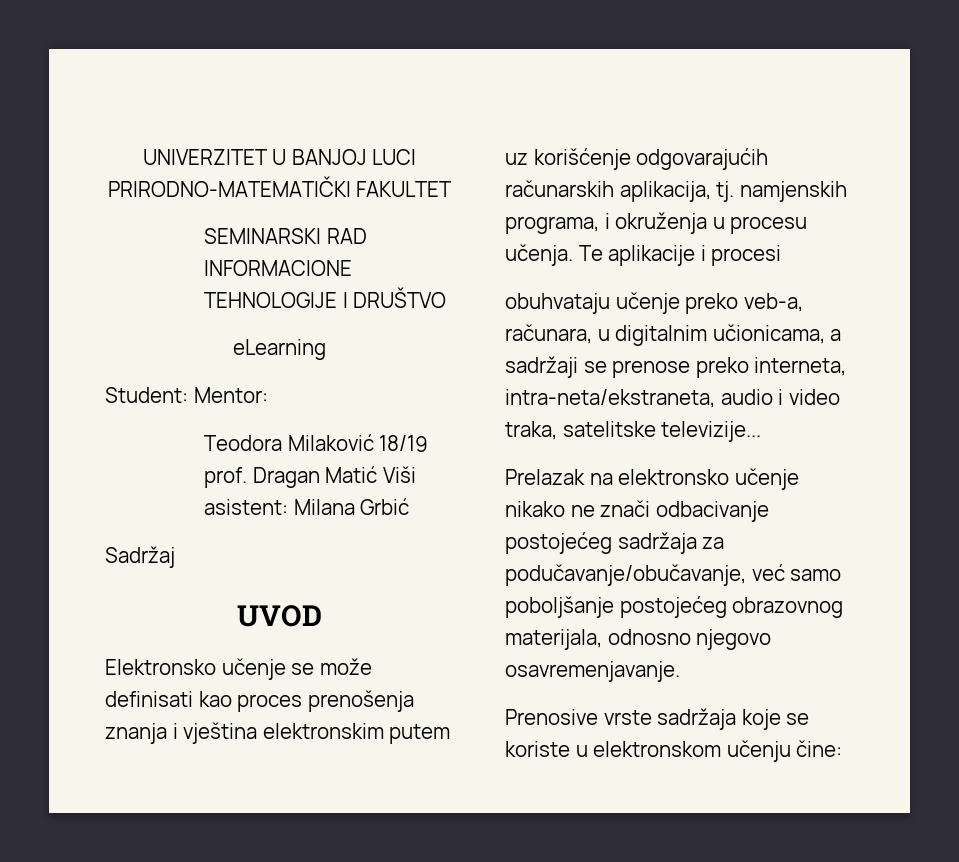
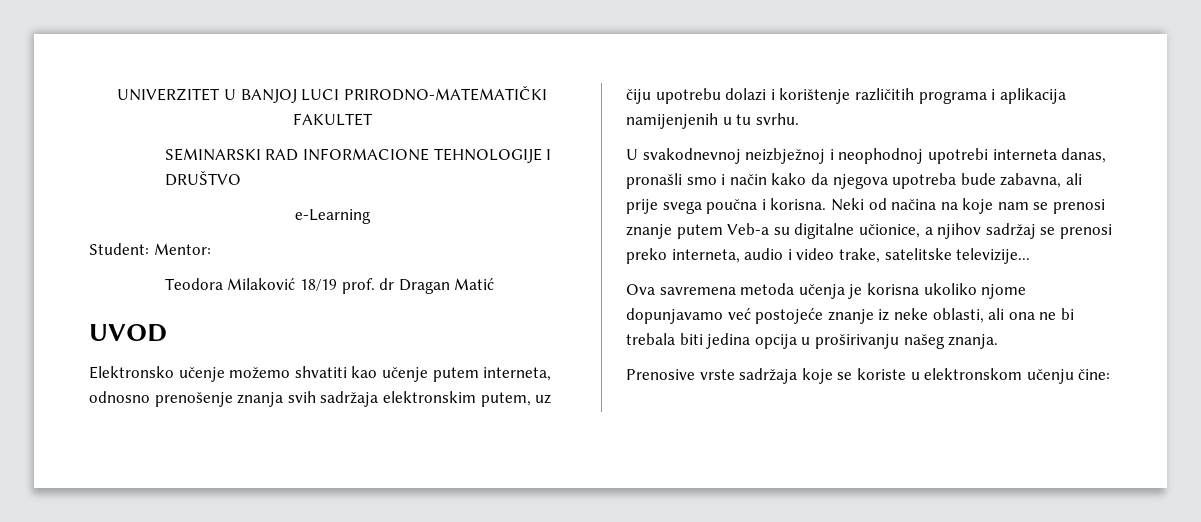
[233,339,326,360] eLearning -> [294,209,371,224] e-Learning
(248, 477) none -> [379,278,395,290] dr
[382,466,416,483] [204,498,410,515] [105,546,175,568] [237,605,322,627] [105,658,372,680] [105,690,414,712] [105,722,451,744] [505,148,769,170] [505,180,847,202] [505,212,808,234] [505,244,782,266] [505,292,803,314] [505,324,842,346] [505,356,691,378] Viši asistent: Milana Grbić // Sadržaj // UVOD // Elektronsko učenje se može definisati kao proces prenošenja znanja i vještina elektronskim putem uz korišćenje odgovarajućih računarskih aplikacija, tj. namjenskih programa, i okruženja u procesu učenja. Te aplikacije i procesi // obuhvataju učenje preko veb-a, računara, u digitalnim učionicama, a sadržaji se prenose -> [89,324,167,342] [89,366,552,382] [89,391,552,407] [626,88,1066,104] [626,113,799,129] [626,148,1107,164] [626,173,1082,189] [626,198,1106,214] [626,223,1112,239] // UVOD // Elektronsko učenje možemo shvatiti kao učenje putem interneta, odnosno prenošenje znanja svih sadržaja elektronskim putem, uz čiju upotrebu dolazi i korištenje različitih programa i aplikacija namijenjenih u tu svrhu. // U svakodnevnoj neizbježnoj i neophodnoj upotrebi interneta danas, pronašli smo i način kako da njegova upotreba bude zabavna, ali prije svega poučna i korisna. Neki od načina na koje nam se prenosi znanje putem Veb-a su digitalne učionice, a njihov sadržaj se prenosi
[505,389,715,408] intra-neta/ekstraneta, -> (740, 256) none
[505,421,557,440] traka, -> [838,248,880,263] trake,
[505,468,799,490] [505,500,769,522] [505,532,725,554] [505,564,842,586] [505,596,844,618] [505,629,772,650] [505,661,680,682] Prelazak na elektronsko učenje nikako ne znači odbacivanje postojećeg sadržaja za podučavanje/obučavanje, već samo poboljšanje postojećeg obrazovnog materijala, odnosno njegovo osavremenjavanje. -> [626,283,1027,299] [626,308,1074,324] [626,333,999,349] Ova savremena metoda učenja je korisna ukoliko njome dopunjavamo već postojeće znanje iz neke oblasti, ali ona ne bi trebala biti jedina opcija u proširivanju našeg znanja.

